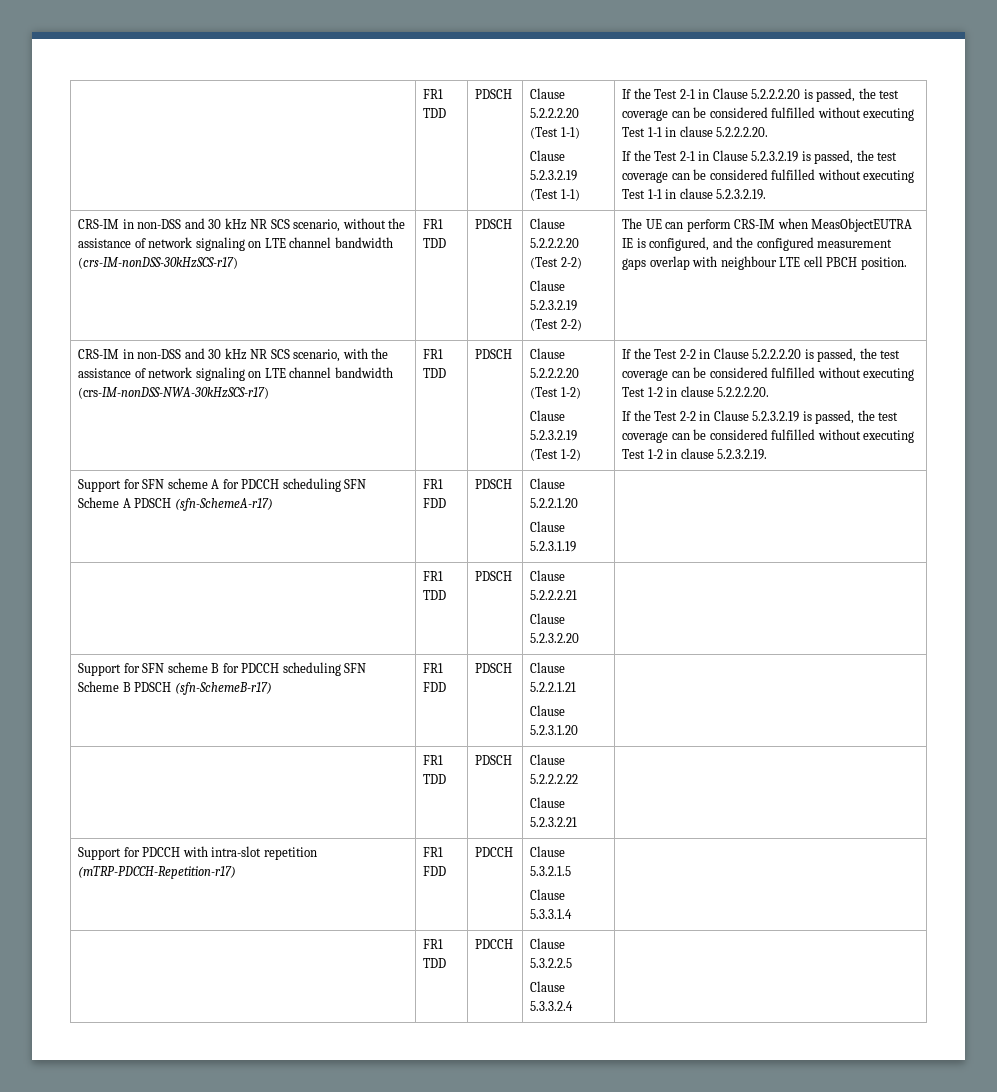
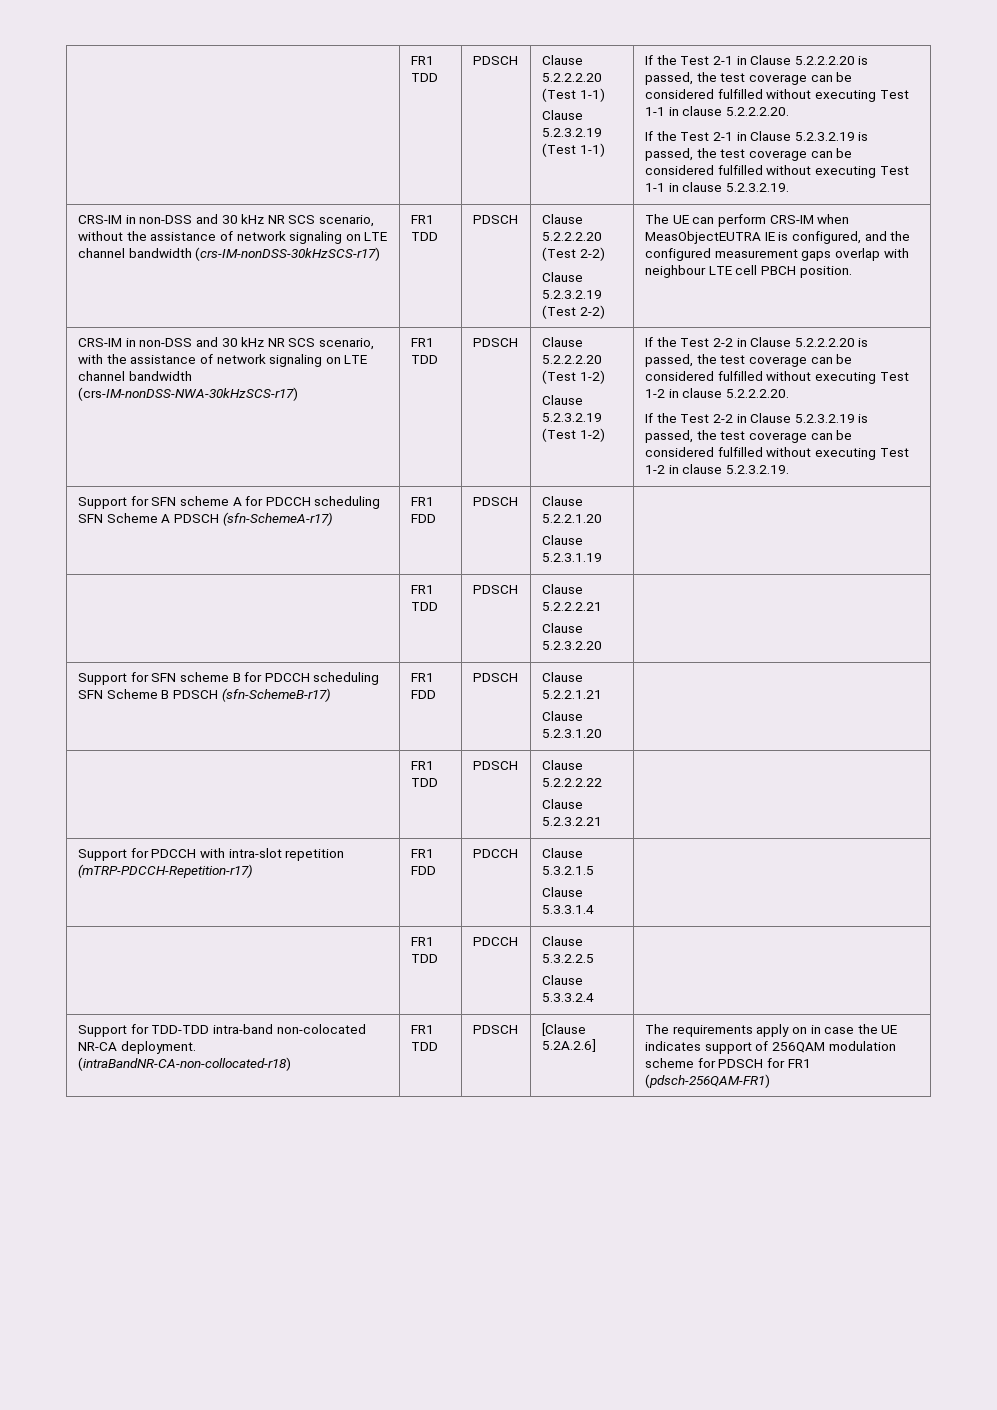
(574, 1006) none -> [77,1024,366,1037] [77,1041,196,1054] [77,1057,291,1071] [410,1025,434,1034] [410,1042,438,1051] [472,1025,518,1034] [541,1023,586,1036] [541,1039,596,1052] [644,1024,898,1037] [644,1041,896,1054] [644,1058,811,1068] [644,1074,770,1088] // Support for TDD-TDD intra-band non-colocated NR-CA deployment. (intraBandNR-CA-non-collocated-r18) | FR1 TDD | PDSCH | [Clause 5.2A.2.6] | The requirements apply on in case the UE indicates support of 256QAM modulation scheme for PDSCH for FR1 (pdsch-256QAM-FR1)

